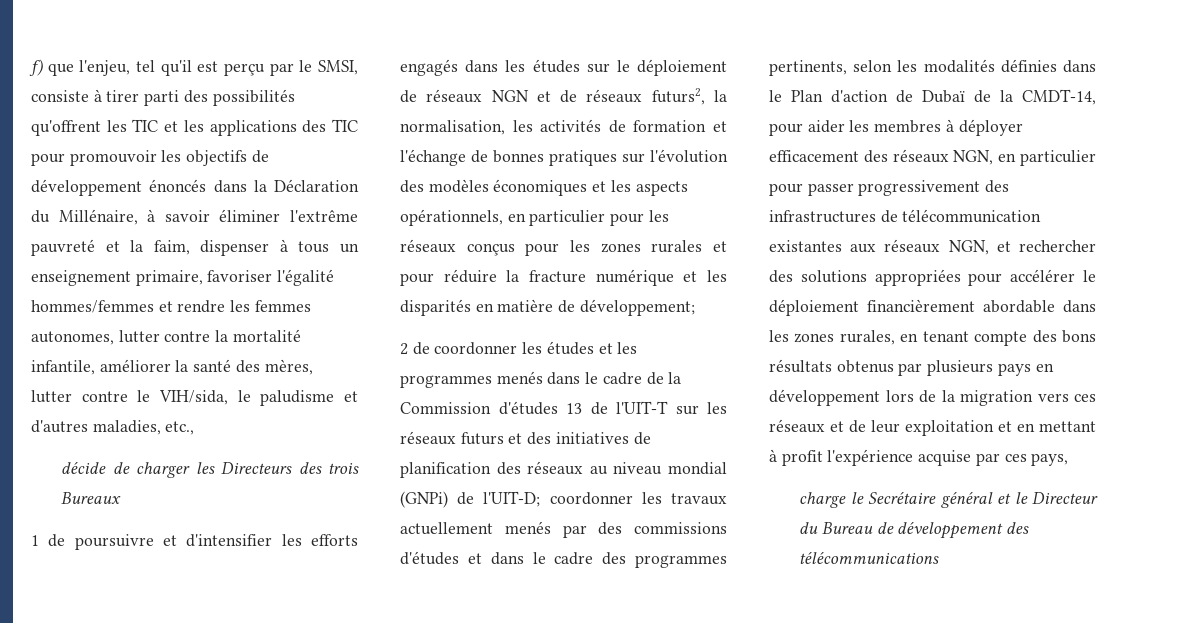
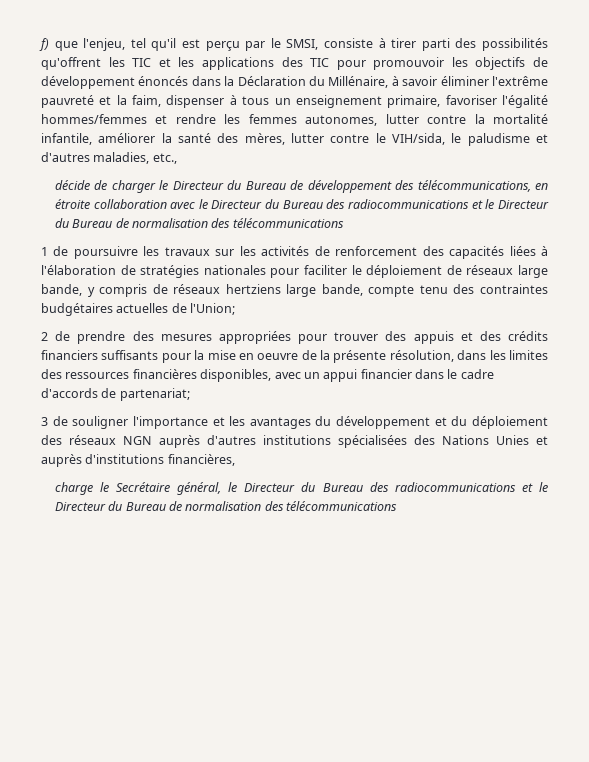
[195,462,359,474] [61,492,122,504] [31,534,358,550] [400,59,727,76] [400,88,727,105] [400,119,727,135] [400,149,728,166] [400,179,688,196] [400,209,669,226] [400,239,727,256] [400,269,727,286] [400,299,695,316] [400,341,638,355] [400,371,682,388] [400,401,727,415] [400,431,651,445] [400,461,727,478] [400,491,727,508] [400,521,727,538] [400,551,727,568] [769,59,1096,76] [769,89,1096,105] [769,119,1023,136] [769,149,1096,166] [769,180,1010,196] [769,209,1042,223] [769,239,1096,255] [769,269,1096,286] [769,299,1096,316] [769,330,1096,346] [769,359,1054,376] [769,389,1096,406] [769,419,1096,436] [769,449,1069,466] [799,492,1012,508] les Directeurs des trois Bureaux // 1 de poursuivre et d'intensifier les efforts engagés dans les études sur le déploiement de réseaux NGN et de réseaux futurs2, la normalisation, les activités de formation et l'échange de bonnes pratiques sur l'évolution des modèles économiques et les aspects opérationnels, en particulier pour les réseaux conçus pour les zones rurales et pour réduire la fracture numérique et les disparités en matière de développement; // 2 de coordonner les études et les programmes menés dans le cadre de la Commission d'études 13 de l'UIT-T sur les réseaux futurs et des initiatives de planification des réseaux au niveau mondial (GNPi) de l'UIT-D; coordonner les travaux actuellement menés par des commissions d'études et dans le cadre des programmes pertinents, selon les modalités définies dans le Plan d'action de Dubaï de la CMDT-14, pour aider les membres à déployer efficacement des réseaux NGN, en particulier pour passer progressivement des infrastructures de télécommunication existantes aux réseaux NGN, et rechercher des solutions appropriées pour accélérer le déploiement financièrement abordable dans les zones rurales, en tenant compte des bons résultats obtenus par plusieurs pays en développement lors de la migration vers ces réseaux et de leur exploitation et en mettant à profit l'expérience acquise par ces pays, // charge le Secrétaire général et -> (156, 186) none
(1030, 528) none -> [417,180,548,192] [54,199,550,209] [54,218,344,228] [41,246,548,259] [41,265,549,278] [41,284,548,297] [41,303,236,316] [41,331,549,344] [41,350,548,363] [41,369,494,382] [41,388,190,401] [41,416,548,429] [41,435,548,448] [41,454,235,467] [54,482,548,495] [54,501,284,511] télécommunications, en étroite collaboration avec le Directeur du Bureau des radiocommunications et le Directeur du Bureau de normalisation des télécommunications // 1 de poursuivre les travaux sur les activités de renforcement des capacités liées à l'élaboration de stratégies nationales pour faciliter le déploiement de réseaux large bande, y compris de réseaux hertziens large bande, compte tenu des contraintes budgétaires actuelles de l'Union; // 2 de prendre des mesures appropriées pour trouver des appuis et des crédits financiers suffisants pour la mise en oeuvre de la présente résolution, dans les limites des ressources financières disponibles, avec un appui financier dans le cadre d'accords de partenariat; // 3 de souligner l'importance et les avantages du développement et du déploiement des réseaux NGN auprès d'autres institutions spécialisées des Nations Unies et auprès d'institutions financières, // charge le Secrétaire général, le Directeur du Bureau des radiocommunications et le Directeur du Bureau de normalisation des

